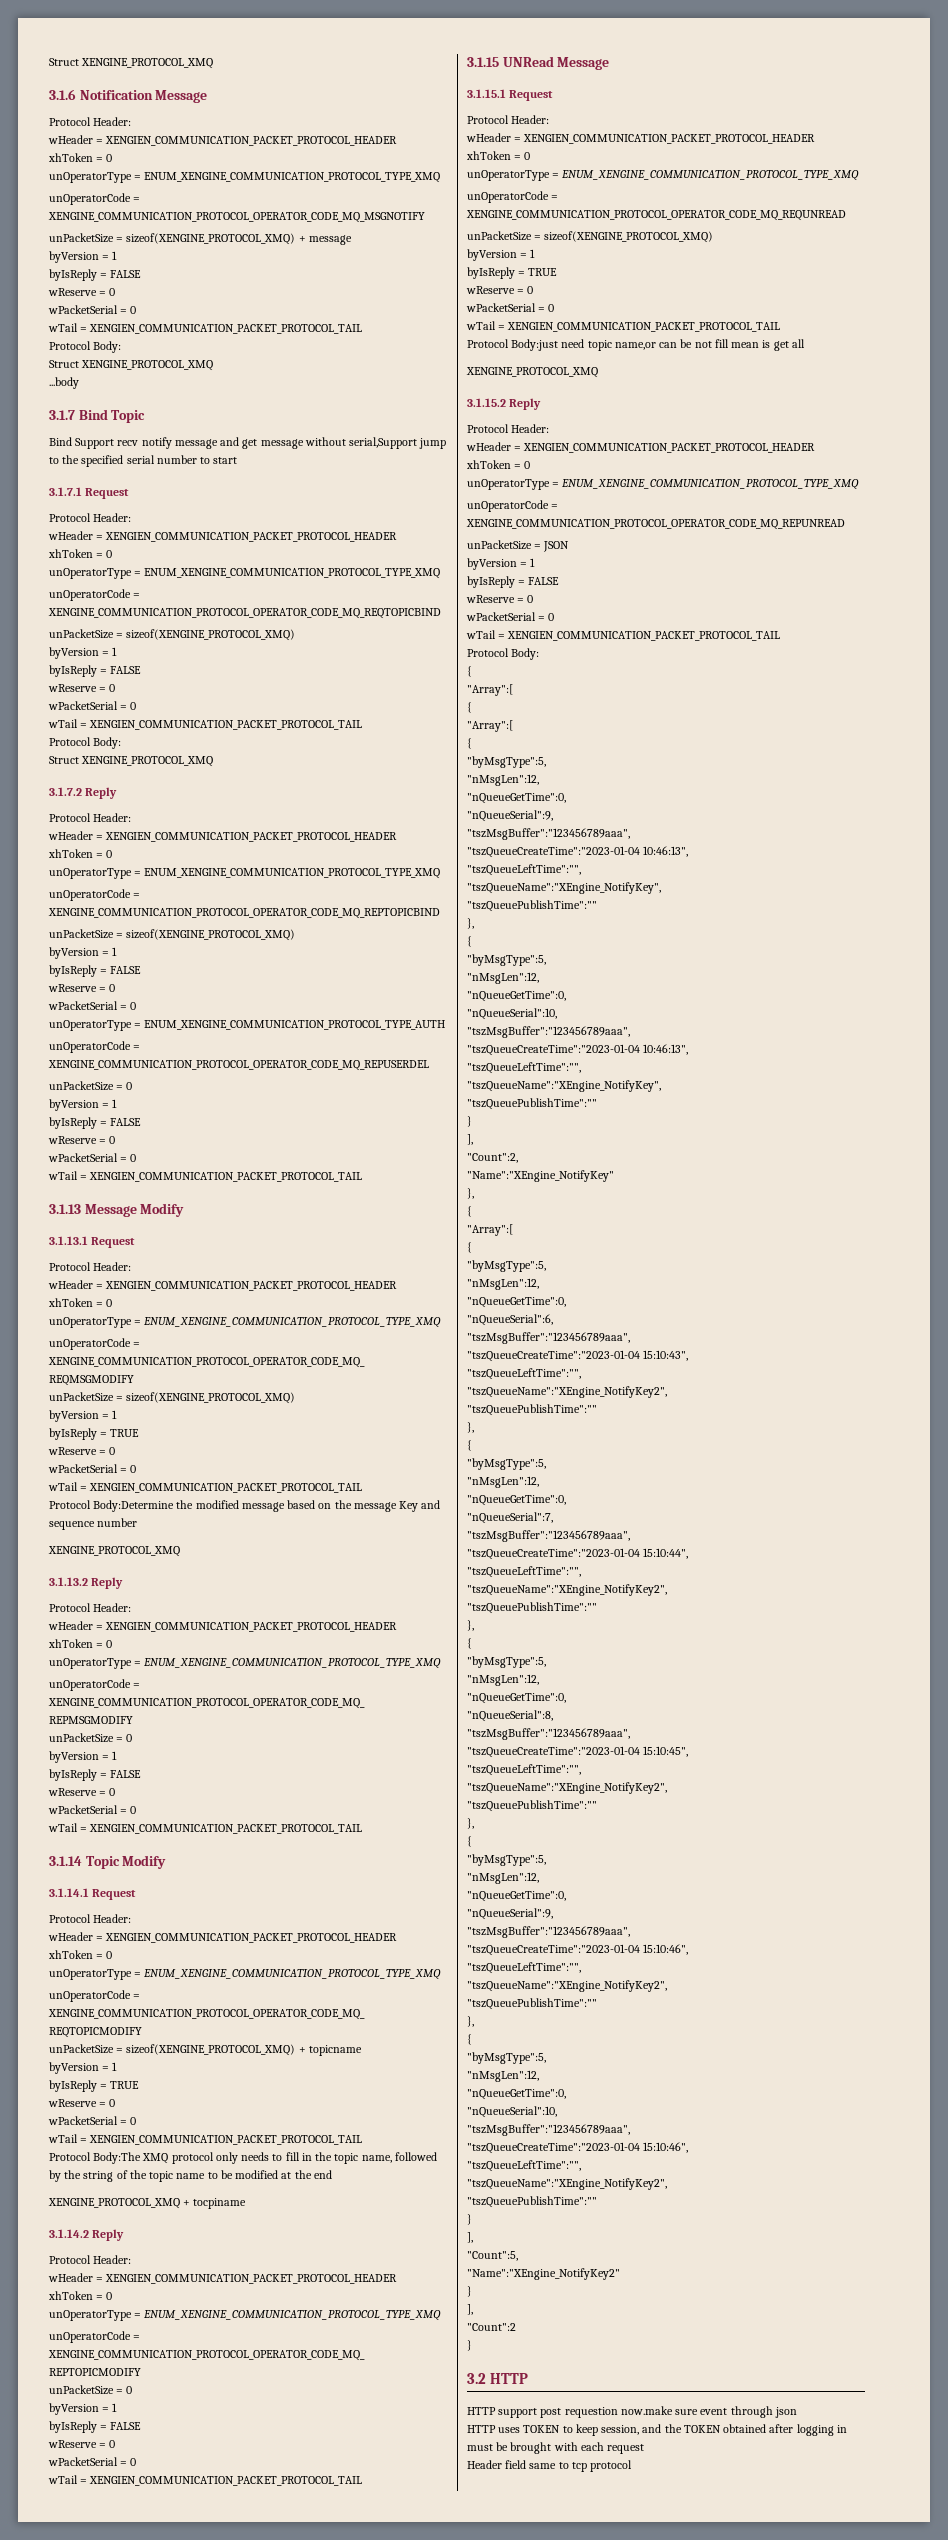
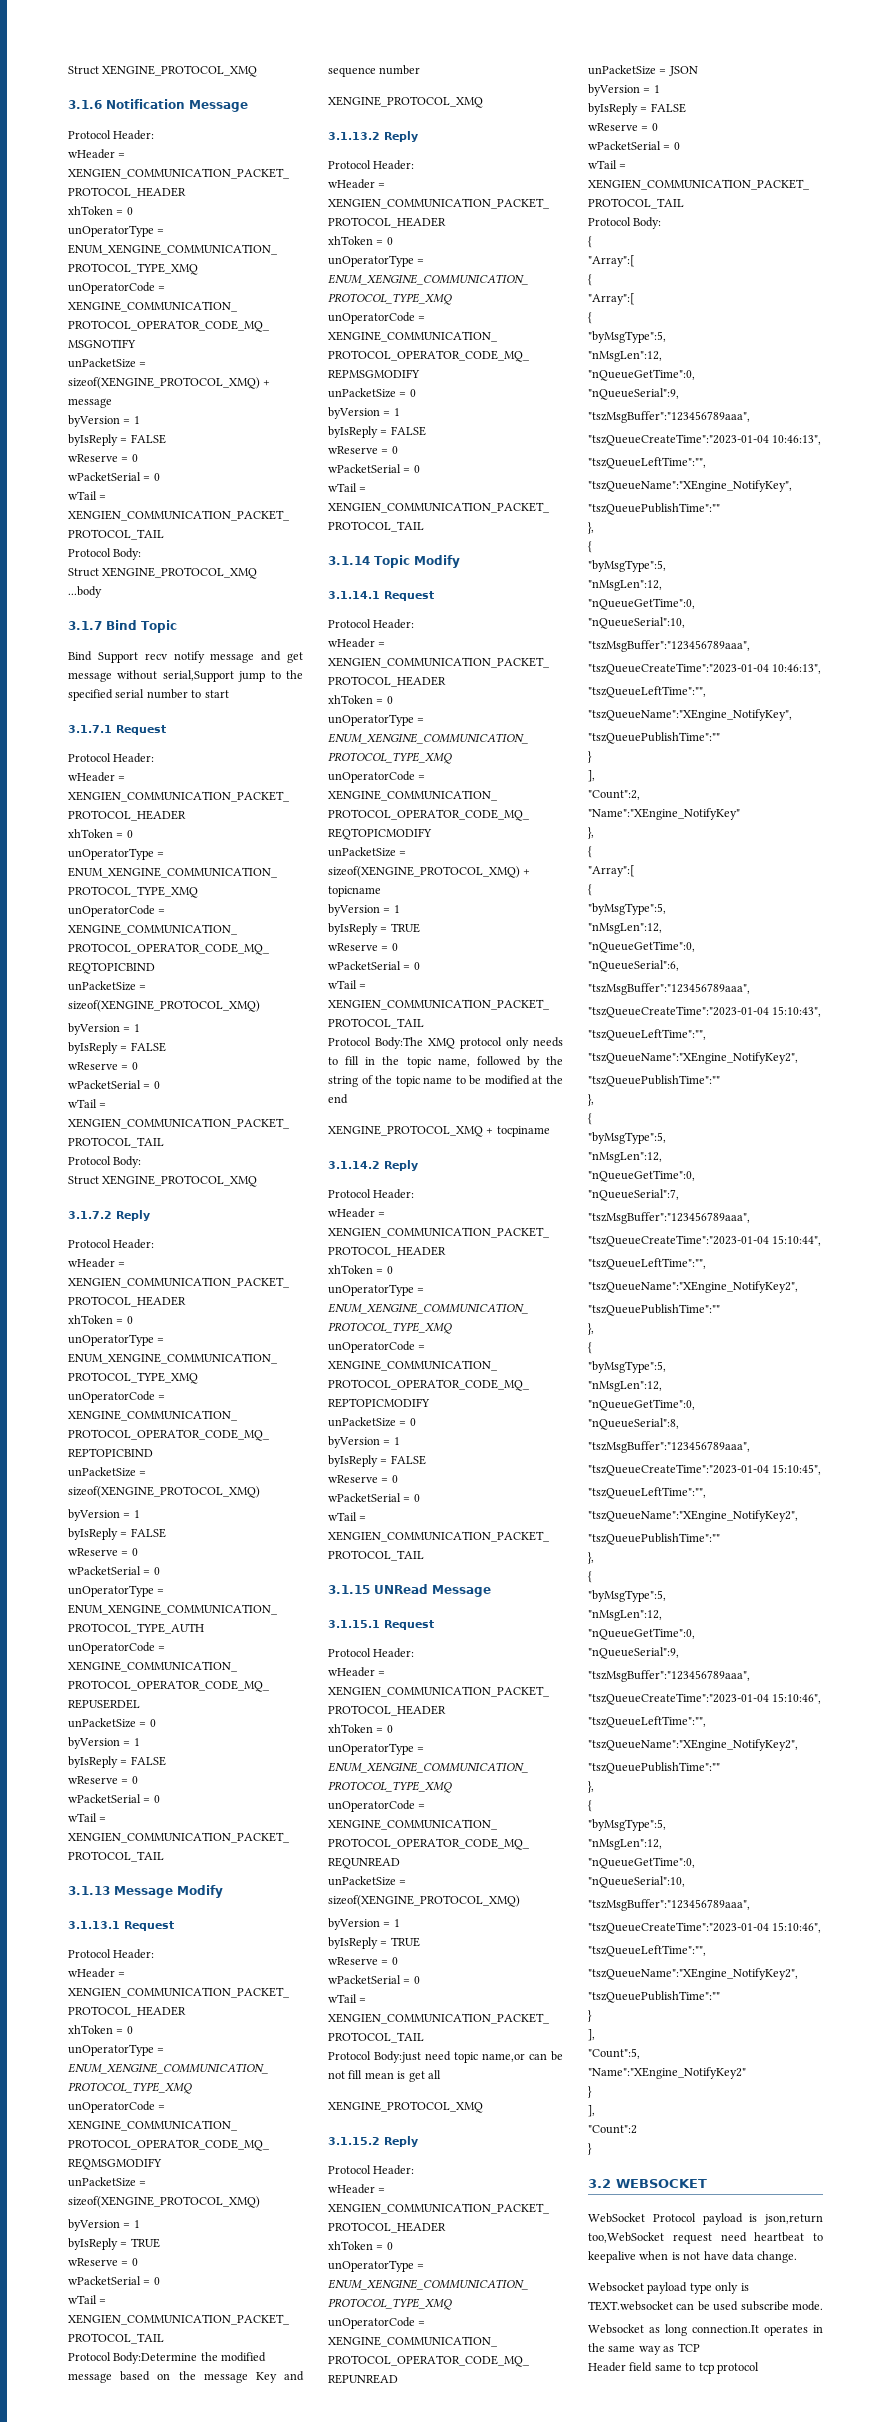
[490,2373,529,2384] [467,2406,797,2418] [467,2424,847,2436] [467,2442,645,2454] HTTP // HTTP support post requestion now.make sure event through json // HTTP uses TOKEN to keep session, and the TOKEN obtained after logging in must be brought with each request -> [616,2179,707,2188] [588,2213,823,2225] [588,2232,823,2244] [588,2251,798,2263] [588,2282,749,2294] [588,2301,823,2311] [588,2324,823,2336] [588,2343,700,2355] WEBSOCKET // WebSocket Protocol payload is json,return too,WebSocket request need heartbeat to keepalive when is not have data change. // Websocket payload type only is TEXT.websocket can be used subscribe mode. // Websocket as long connection.It operates in the same way as TCP

